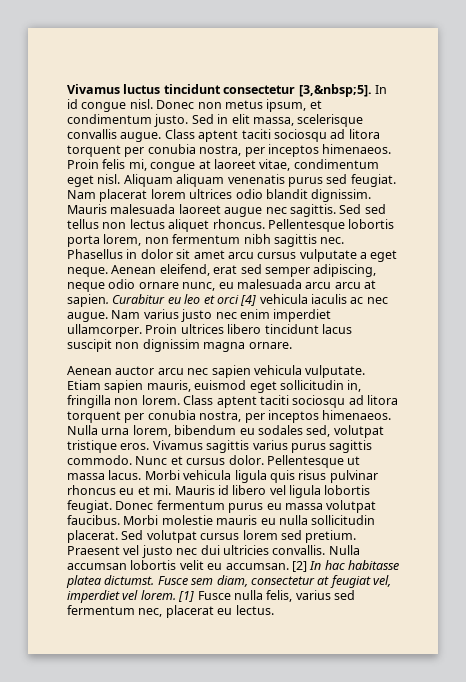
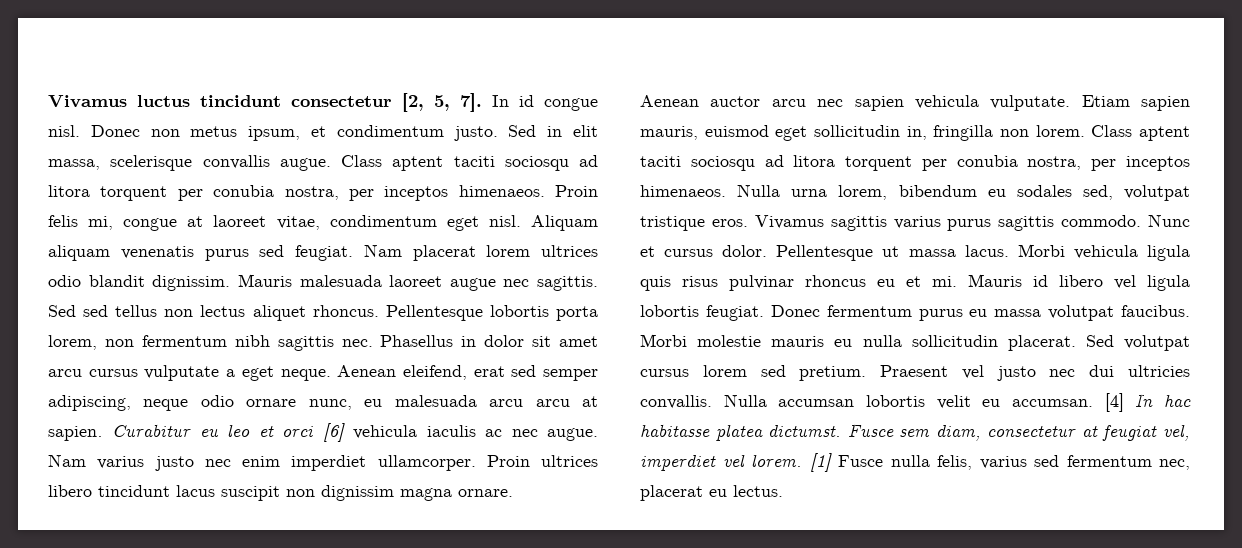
[298,84,372,97] [3,&nbsp;5]. -> [402,93,482,112] [2, 5, 7].
[240,295,257,306] [4] -> [322,423,345,442] [6]
[291,561,307,572] [2] -> [1104,393,1124,412] [4]

